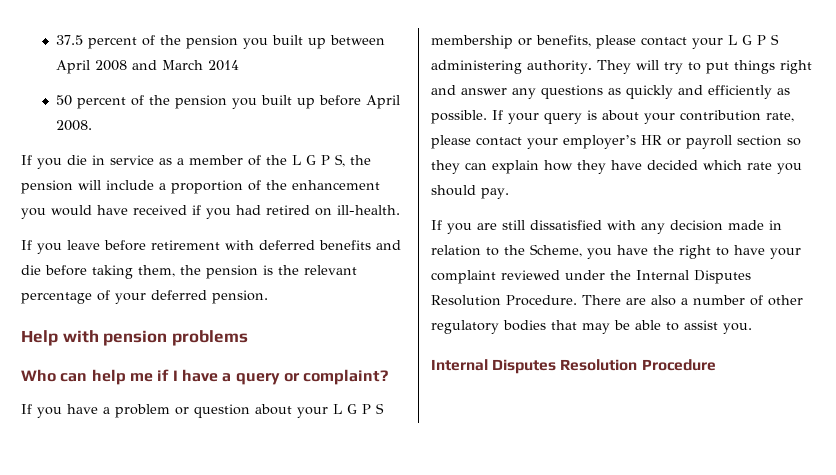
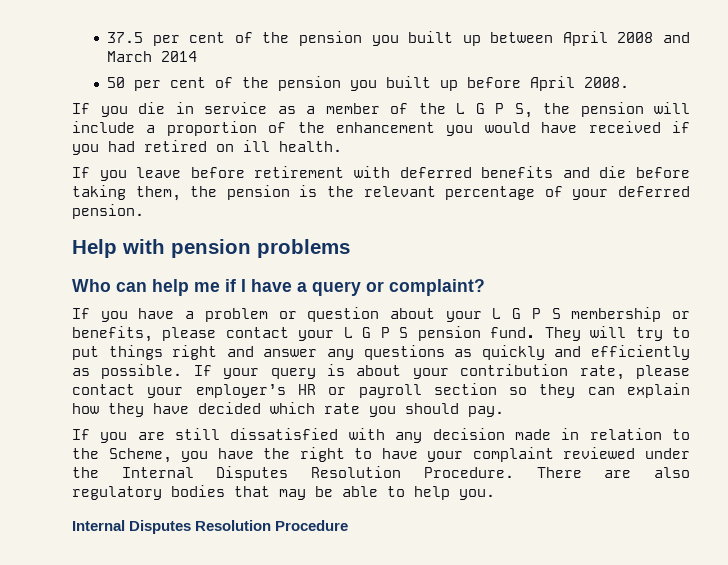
[87,37,137,49] percent -> [152,32,226,46] per cent
[76,97,126,109] percent -> [134,77,207,91] per cent
[337,205,400,215] ill-health. -> [243,140,342,152] ill health.
[431,60,592,74] administering authority. -> [417,326,536,341] pension fund.
[681,295,803,306] a number of other -> (690, 472) none
[684,320,718,330] assist -> [414,486,450,500] help

